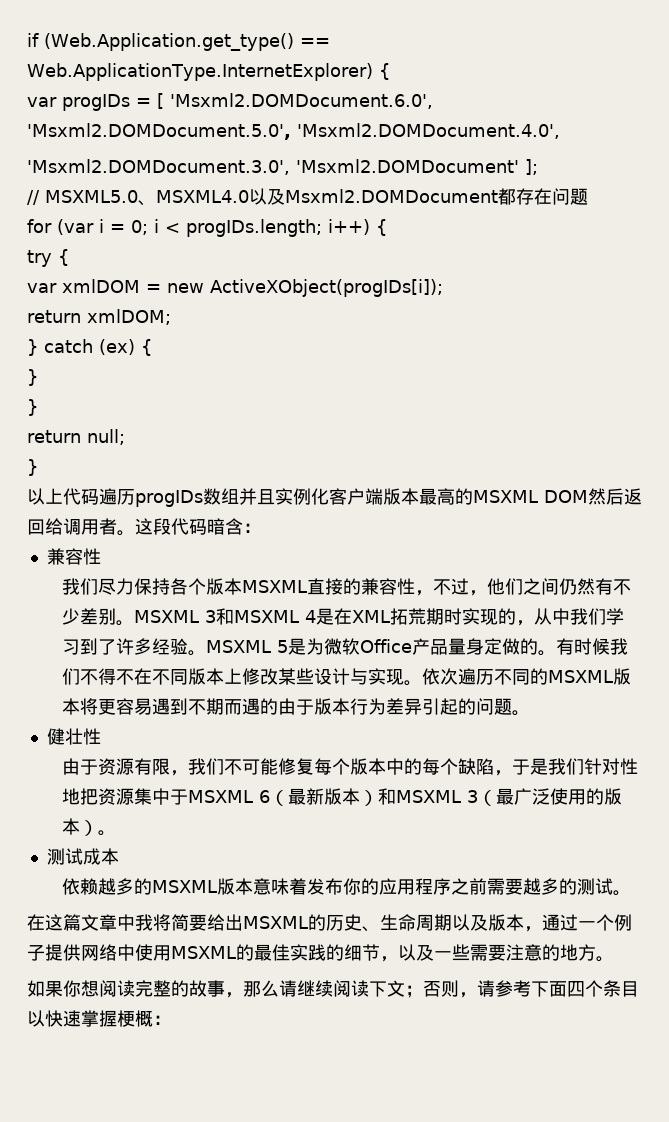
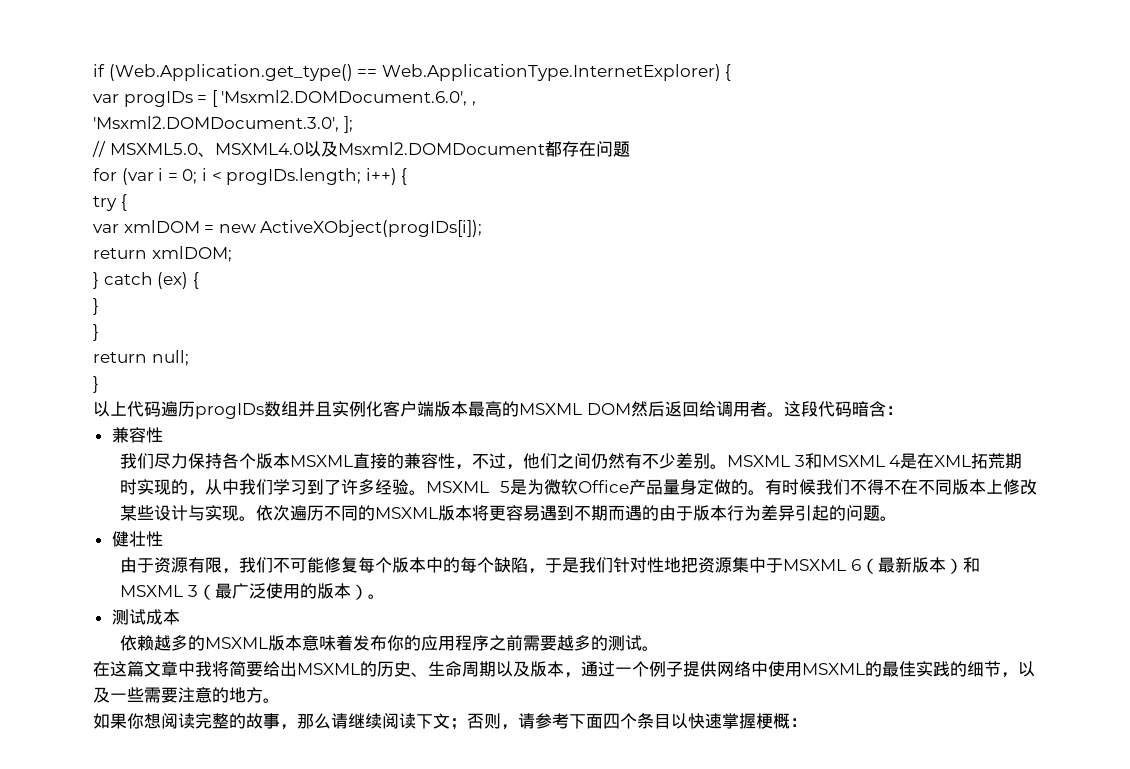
[27,123,560,140] 'Msxml2.DOMDocument.5.0', 'Msxml2.DOMDocument.4.0', -> [471,101,476,106] ,
[296,159,519,173] 'Msxml2.DOMDocument' -> (339, 124) none

